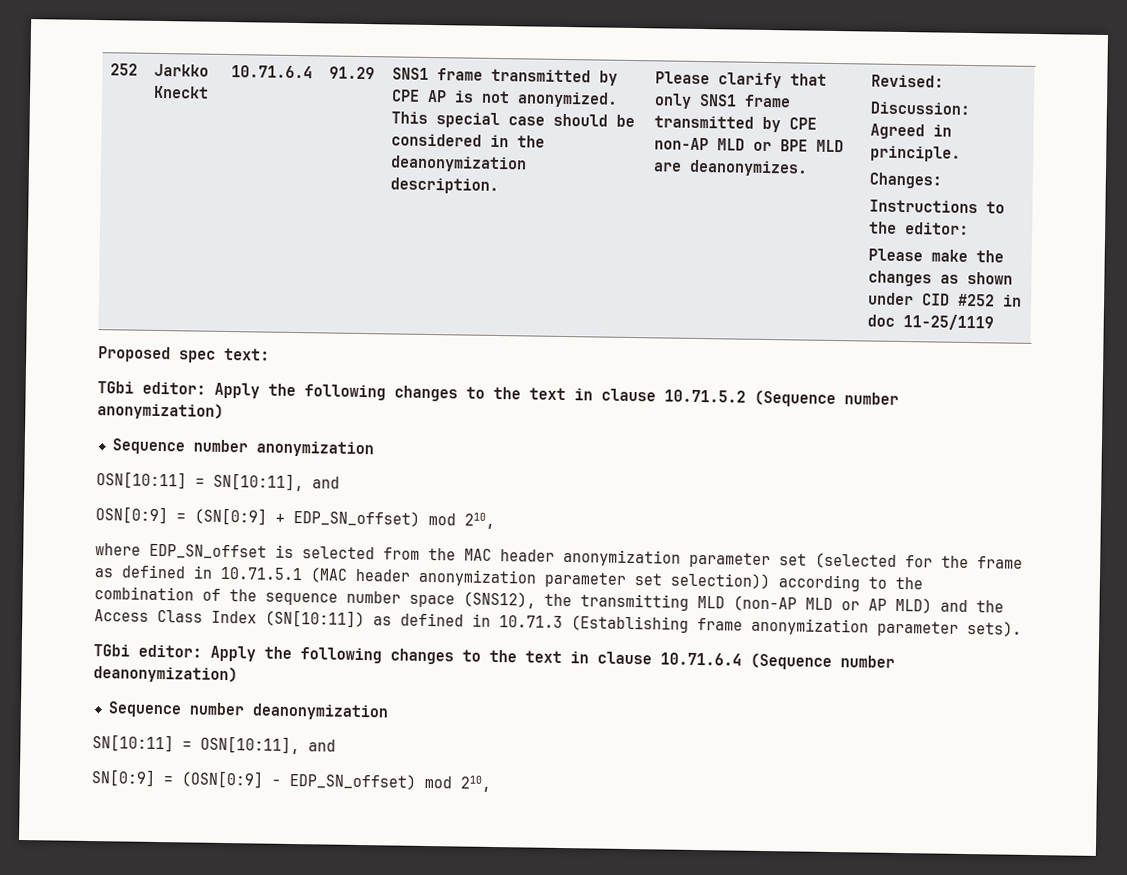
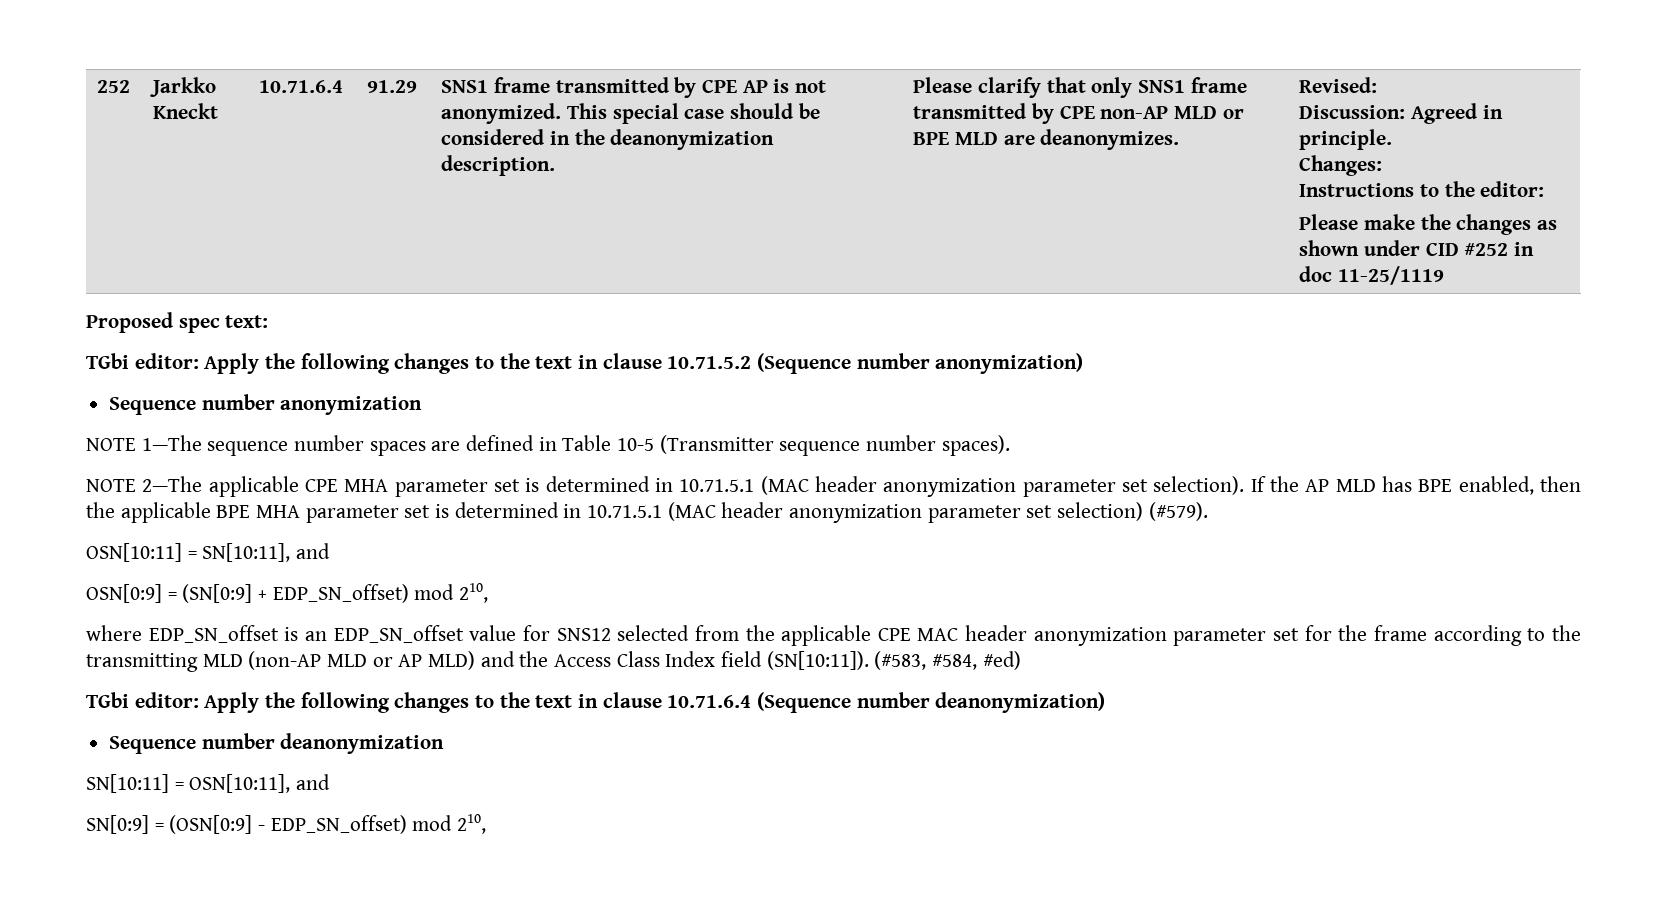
(374, 449) none -> [86,435,1010,456] [86,476,1581,497] [86,502,1208,523] // NOTE 1—The sequence number spaces are defined in Table 10-5 (Transmitter sequence number spaces). // NOTE 2—The applicable CPE MHA parameter set is determined in 10.71.5.1 (MAC header anonymization parameter set selection). If the AP MLD has BPE enabled, then the applicable BPE MHA parameter set is determined in 10.71.5.1 (MAC header anonymization parameter set selection) (#579).
(294, 551) none -> [304,625,611,643] an EDP_SN_offset value for SNS12
(456, 554) none -> [781,625,911,646] applicable CPE
[815,552,897,569] (selected -> (1300, 634) none
[94,564,923,592] [94,586,536,609] as defined in 10.71.5.1 (MAC header anonymization parameter set selection)) according to the combination of the sequence number space (SNS12), -> [1433,625,1546,646] according to
[265,609,1022,637] (SN[10:11]) as defined in 10.71.3 (Establishing frame anonymization parameter sets). -> [721,651,1021,670] field (SN[10:11]). (#583, #584, #ed)

